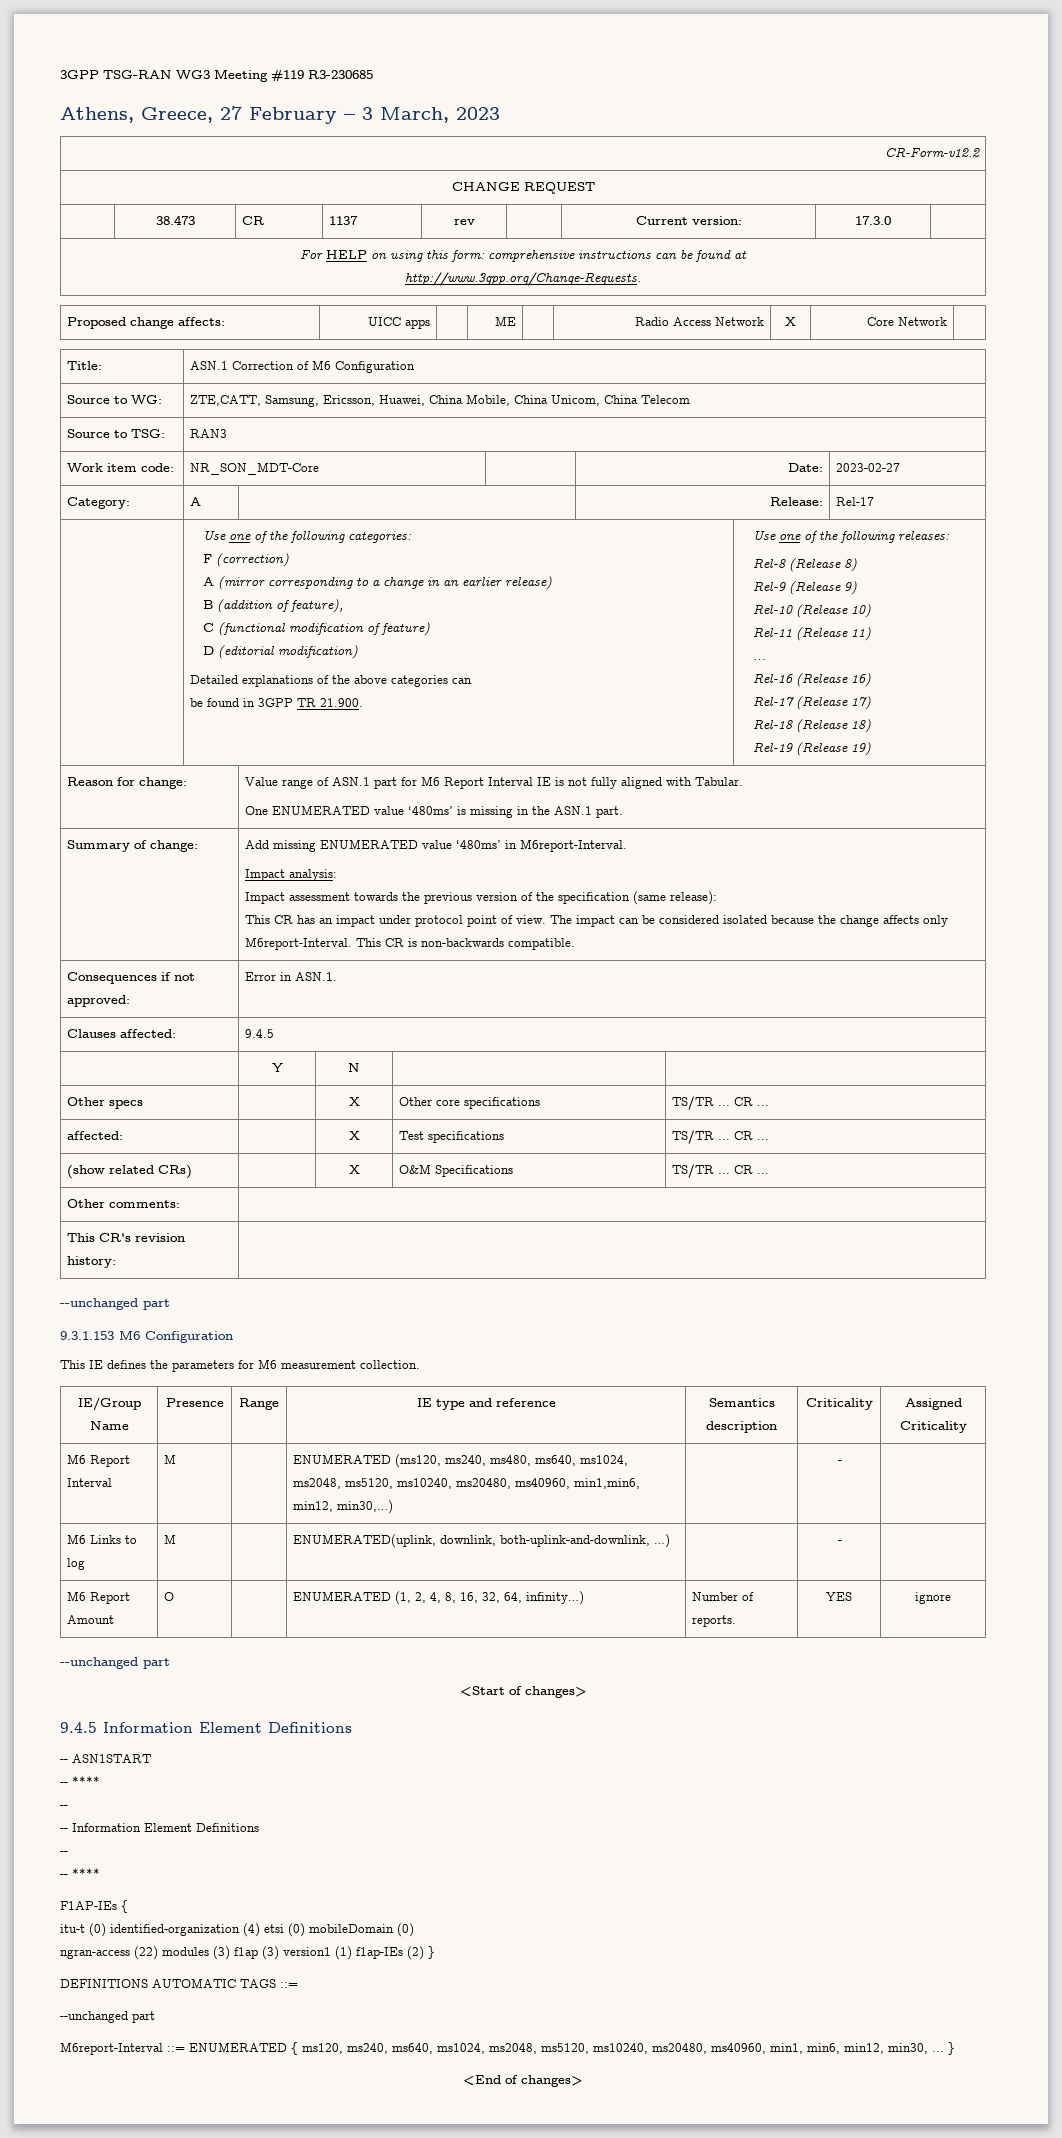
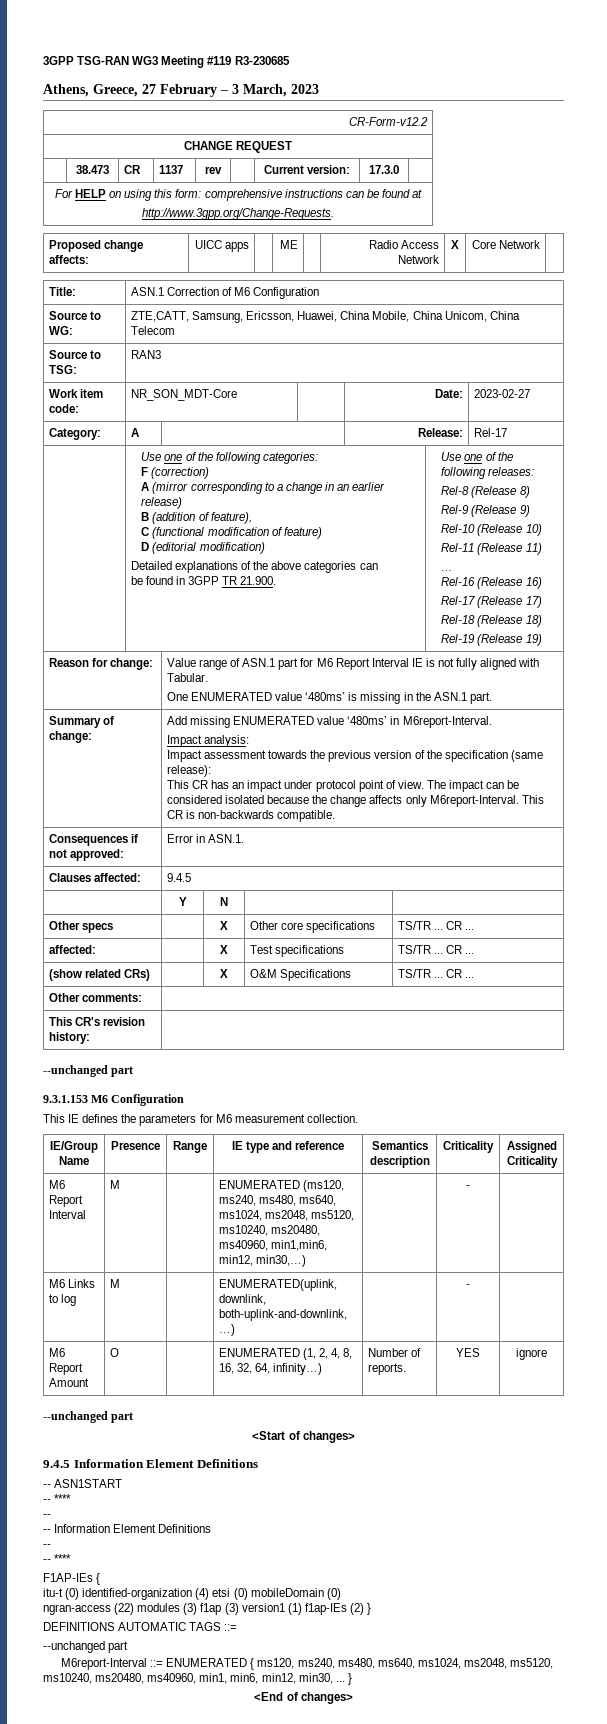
(388, 2048) none -> [337,1658,375,1669] ms480,

